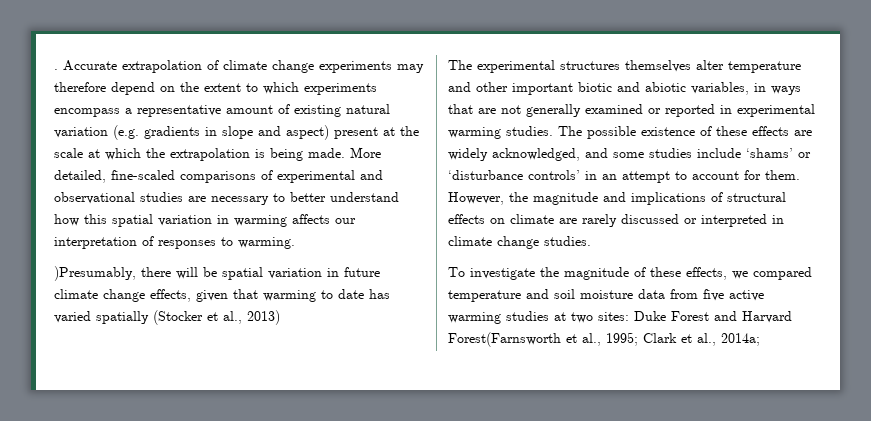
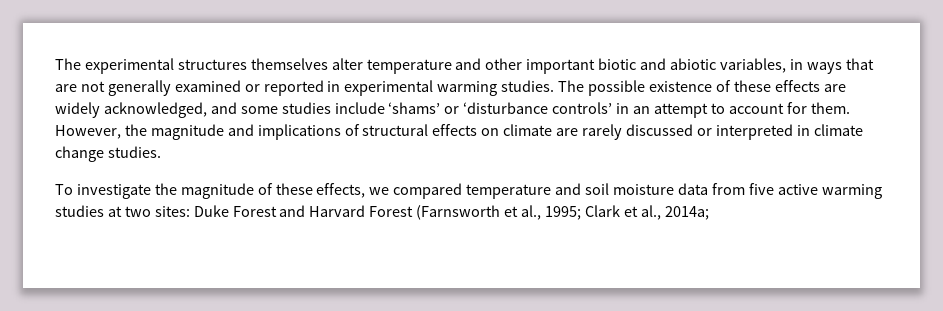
[54,60,424,73] [54,82,377,95] [54,104,390,117] [54,125,419,140] [54,147,381,161] [54,170,383,183] [54,192,399,205] [54,214,356,227] [54,236,295,249] [54,266,380,281] [54,289,390,302] [54,310,280,325] . Accurate extrapolation of climate change experiments may therefore depend on the extent to which experiments encompass a representative amount of existing natural variation (e.g. gradients in slope and aspect) present at the scale at which the extrapolation is being made. More detailed, fine-scaled comparisons of experimental and observational studies are necessary to better understand how this spatial variation in warming affects our interpretation of responses to warming. // )Presumably, there will be spatial variation in future climate change effects, given that warming to date has varied spatially (Stocker et al., 2013) // -> (55, 64) none
[448,332,561,347] Forest(Farnsworth -> [369,205,501,220] Forest (Farnsworth

